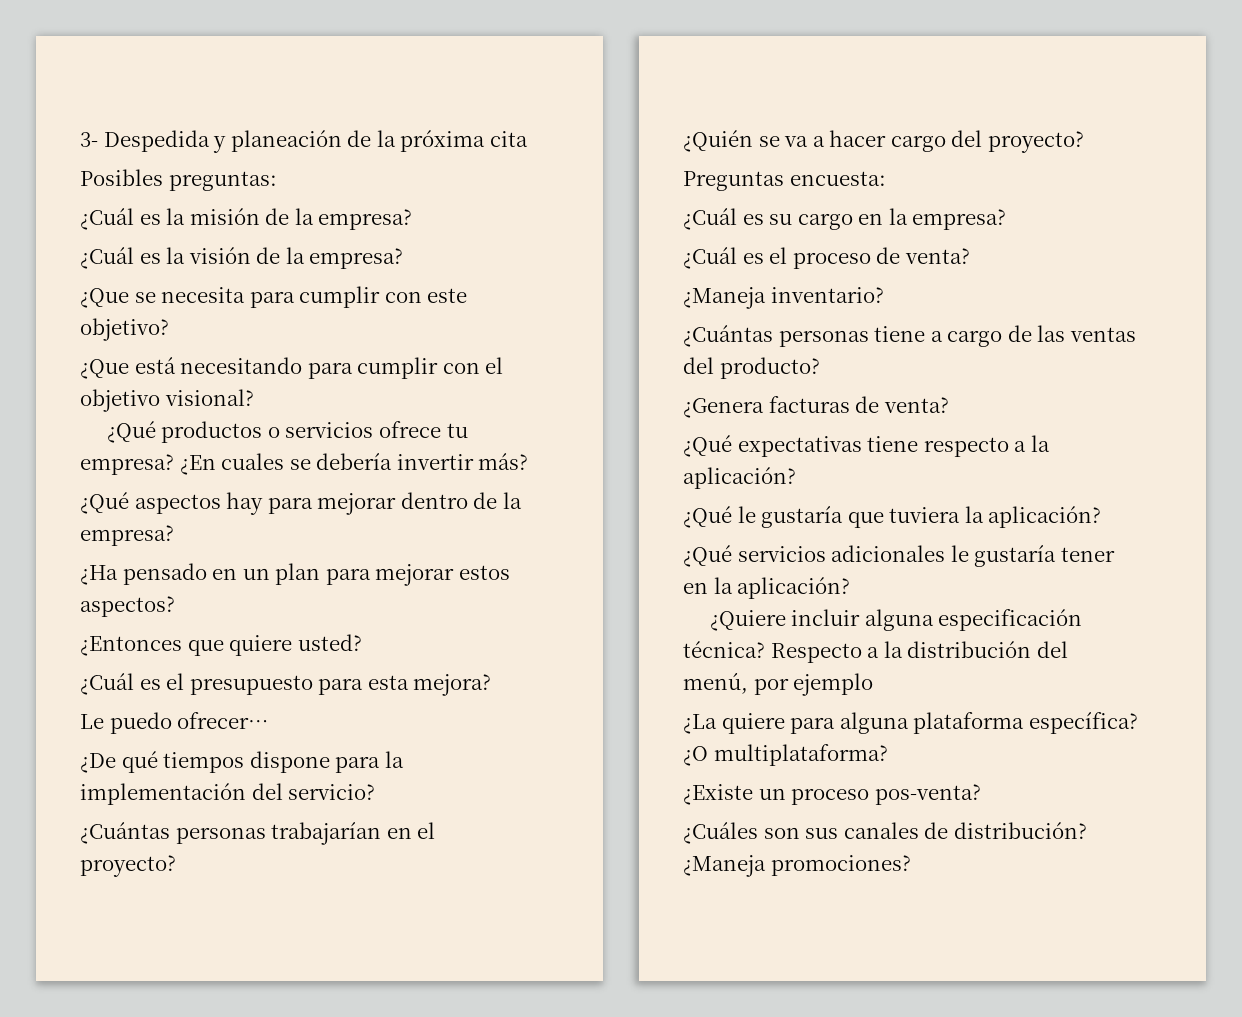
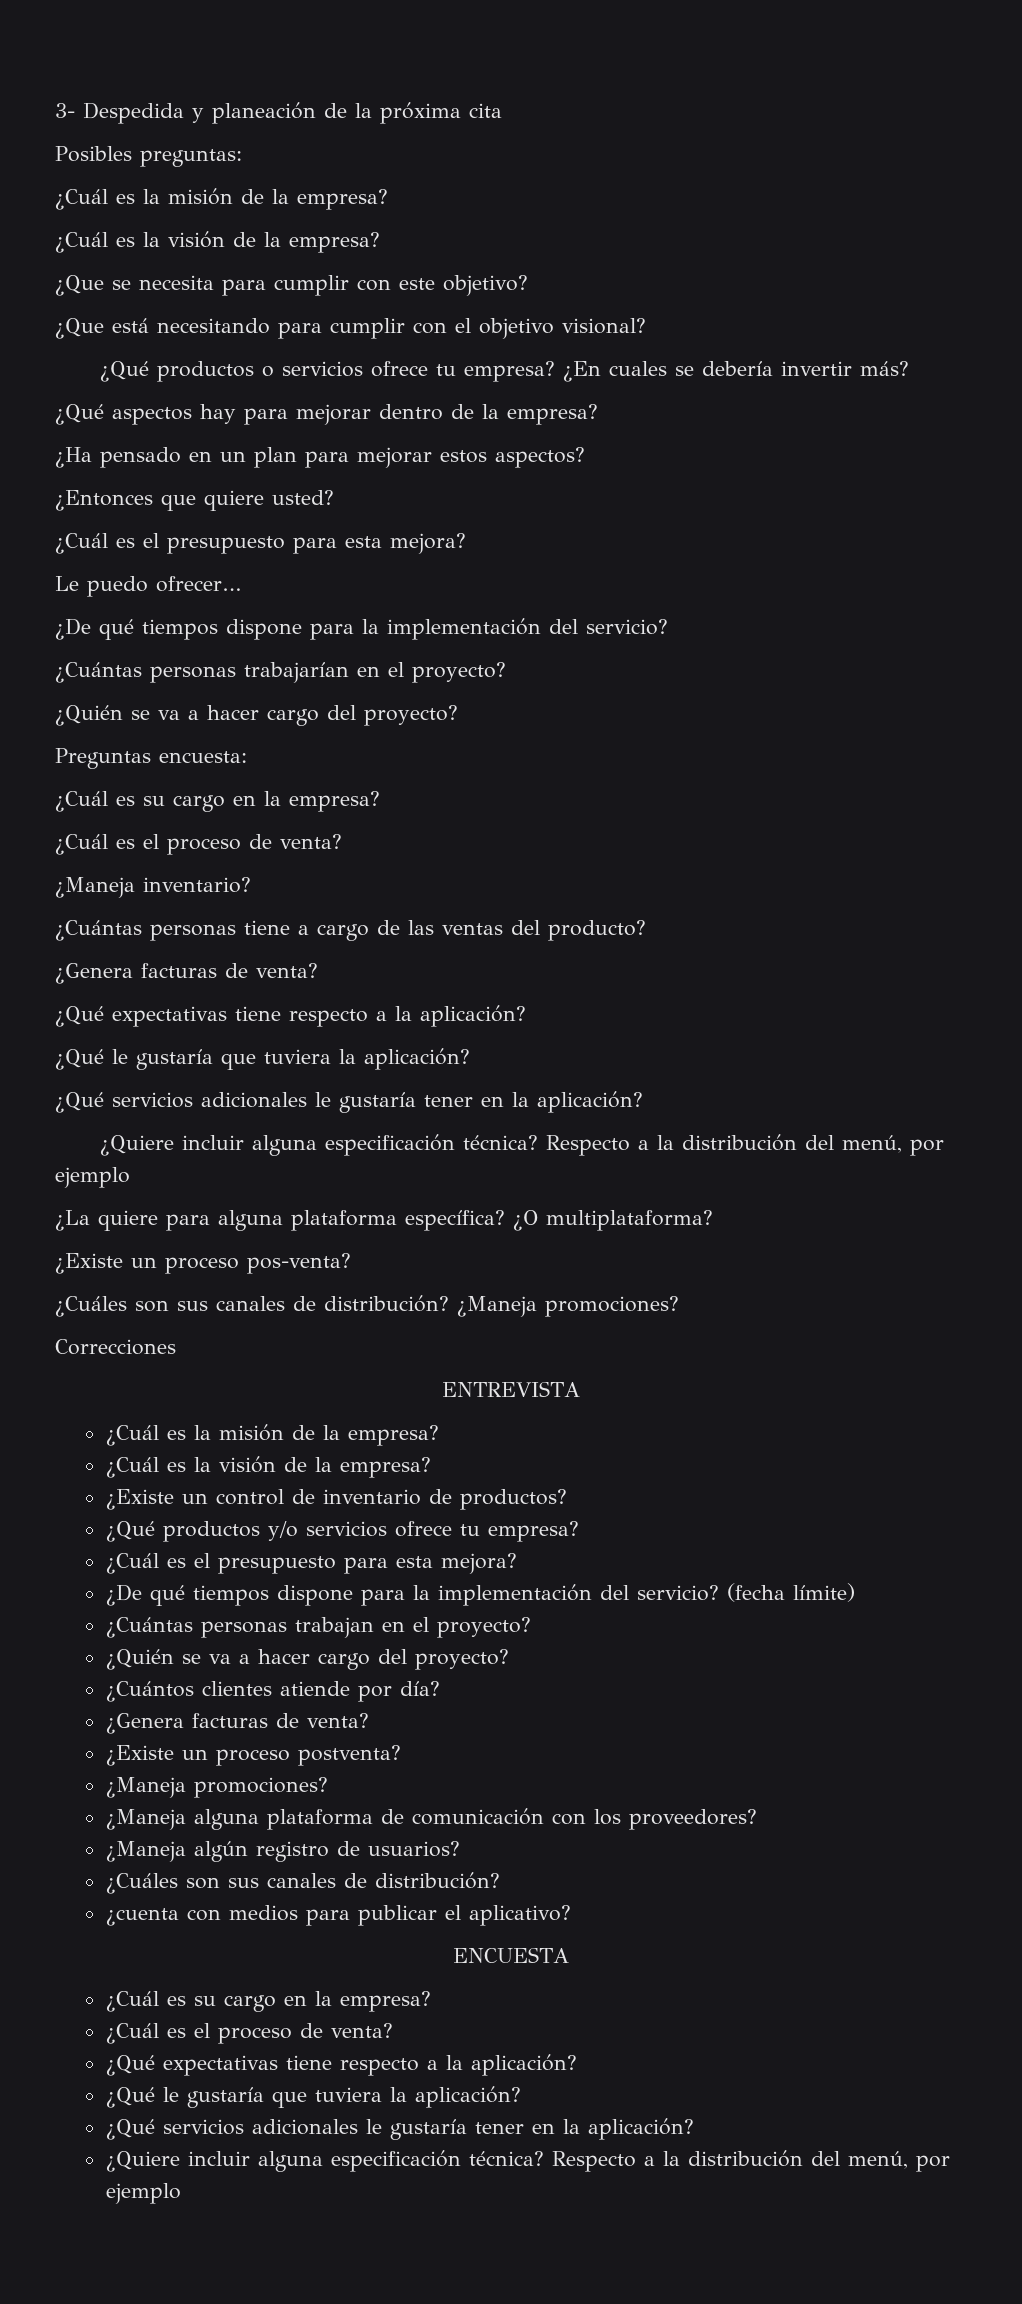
(911, 865) none -> [55,1339,176,1355] [442,1381,581,1397] [105,1424,439,1446] [105,1456,431,1478] [105,1489,567,1510] [105,1521,579,1542] [105,1553,517,1574] [105,1583,855,1606] [105,1617,531,1638] [105,1649,509,1670] [105,1681,440,1702] [105,1713,369,1734] [105,1745,401,1766] [105,1777,328,1798] [105,1808,757,1830] [105,1841,460,1862] [105,1872,500,1894] [105,1905,571,1926] [453,1947,570,1963] [105,1991,431,2012] [105,2023,393,2044] [105,2054,577,2076] [105,2086,521,2108] [105,2118,694,2140] [105,2150,950,2172] [105,2183,181,2204] // Correcciones // ENTREVISTA // ¿Cuál es la misión de la empresa? // ¿Cuál es la visión de la empresa? // ¿Existe un control de inventario de productos? // ¿Qué productos y/o servicios ofrece tu empresa? // ¿Cuál es el presupuesto para esta mejora? // ¿De qué tiempos dispone para la implementación del servicio? (fecha límite) // ¿Cuántas personas trabajan en el proyecto? // ¿Quién se va a hacer cargo del proyecto? // ¿Cuántos clientes atiende por día? // ¿Genera facturas de venta? // ¿Existe un proceso postventa? // ¿Maneja promociones? // ¿Maneja alguna plataforma de comunicación con los proveedores? // ¿Maneja algún registro de usuarios? // ¿Cuáles son sus canales de distribución? // ¿cuenta con medios para publicar el aplicativo? // ENCUESTA // ¿Cuál es su cargo en la empresa? // ¿Cuál es el proceso de venta? // ¿Qué expectativas tiene respecto a la aplicación? // ¿Qué le gustaría que tuviera la aplicación? // ¿Qué servicios adicionales le gustaría tener en la aplicación? // ¿Quiere incluir alguna especificación técnica? Respecto a la distribución del menú, por ejemplo

